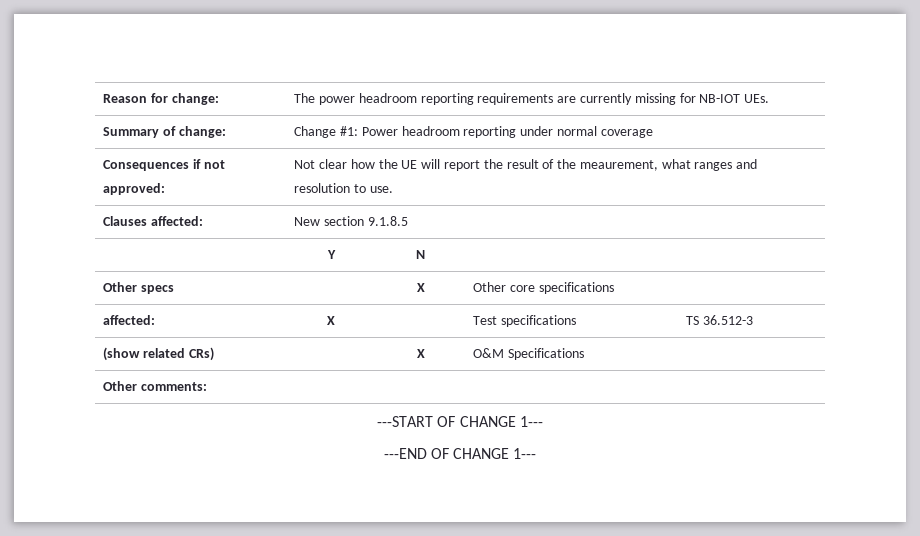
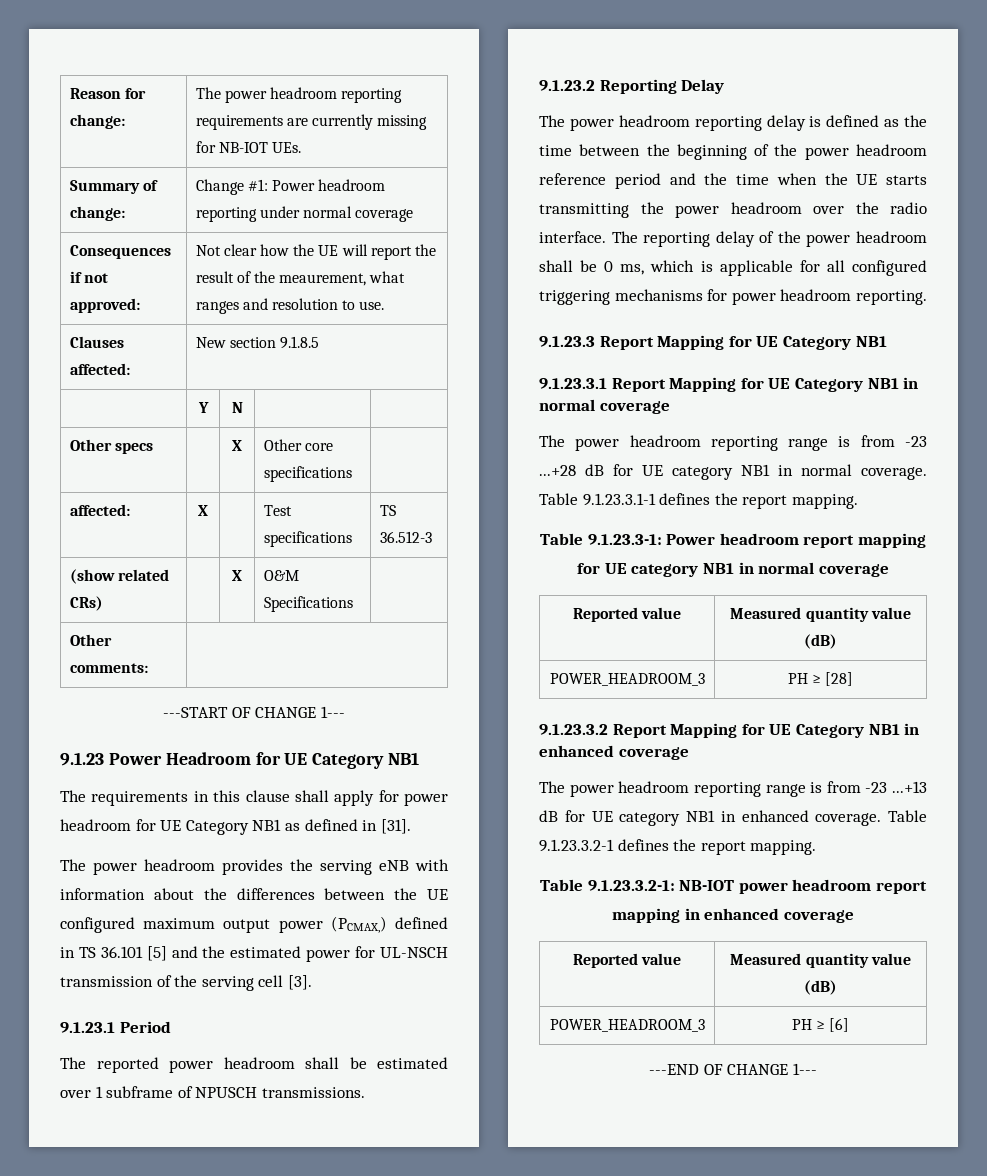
(543, 421) none -> [60,752,420,769] [60,790,448,806] [60,819,411,835] [60,859,449,875] [60,888,448,900] [60,916,448,933] [60,946,448,962] [60,975,312,991] [60,1021,171,1033] [60,1057,448,1073] [60,1086,365,1098] [539,79,725,94] [539,115,927,131] [539,144,927,160] [539,173,927,189] [539,202,927,218] [539,231,927,247] [539,260,927,276] [539,289,927,305] [539,335,887,350] [539,377,919,392] [539,399,670,414] [539,435,927,451] [539,464,927,480] [539,493,858,509] [540,533,926,548] [577,562,889,577] [572,607,682,622] [730,607,911,622] [804,634,837,649] [549,673,705,686] [787,672,854,686] [539,723,920,738] [539,745,689,760] [539,781,927,797] [539,810,927,826] [539,839,817,855] [540,879,927,894] [612,908,854,923] [572,953,682,968] [730,953,911,968] [804,980,837,995] [549,1019,705,1032] [791,1018,850,1032] // 9.1.23 Power Headroom for UE Category NB1 // The requirements in this clause shall apply for power headroom for UE Category NB1 as defined in [31]. // The power headroom provides the serving eNB with information about the differences between the UE configured maximum output power (PCMAX,) defined in TS 36.101 [5] and the estimated power for UL-NSCH transmission of the serving cell [3]. // 9.1.23.1 Period // The reported power headroom shall be estimated over 1 subframe of NPUSCH transmissions. // 9.1.23.2 Reporting Delay // The power headroom reporting delay is defined as the time between the beginning of the power headroom reference period and the time when the UE starts transmitting the power headroom over the radio interface. The reporting delay of the power headroom shall be 0 ms, which is applicable for all configured triggering mechanisms for power headroom reporting. // 9.1.23.3 Report Mapping for UE Category NB1 // 9.1.23.3.1 Report Mapping for UE Category NB1 in normal coverage // The power headroom reporting range is from -23 ...+28 dB for UE category NB1 in normal coverage. Table 9.1.23.3.1-1 defines the report mapping. // Table 9.1.23.3-1: Power headroom report mapping for UE category NB1 in normal coverage // Reported value | Measured quantity value (dB) // POWER_HEADROOM_3 | PH ≥ [28] // 9.1.23.3.2 Report Mapping for UE Category NB1 in enhanced coverage // The power headroom reporting range is from -23 ...+13 dB for UE category NB1 in enhanced coverage. Table 9.1.23.3.2-1 defines the report mapping. // Table 9.1.23.3.2-1: NB-IOT power headroom report mapping in enhanced coverage // Reported value | Measured quantity value (dB) // POWER_HEADROOM_3 | PH ≥ [6]

